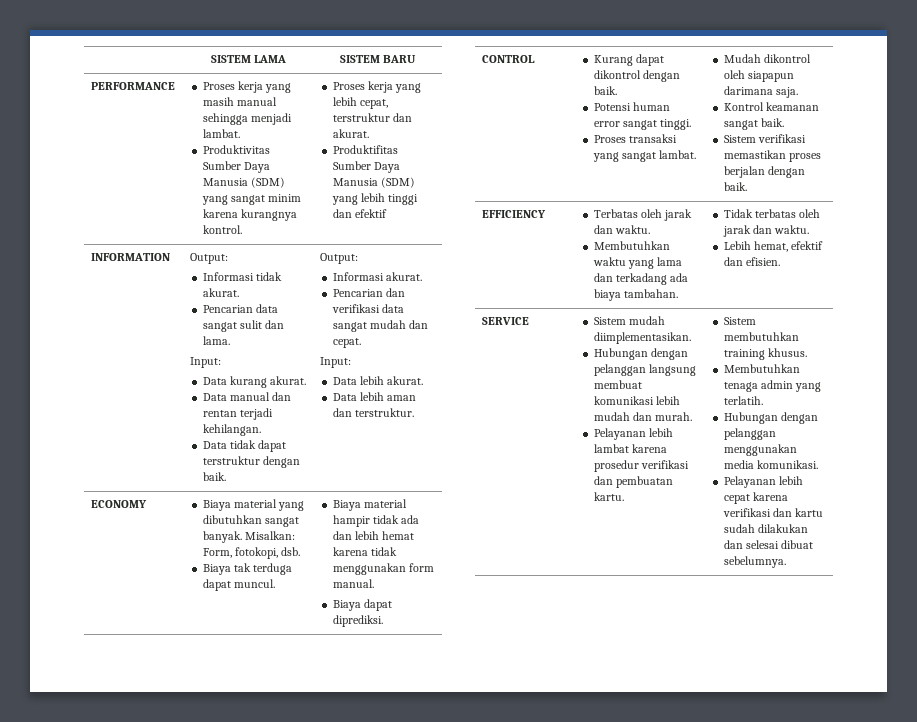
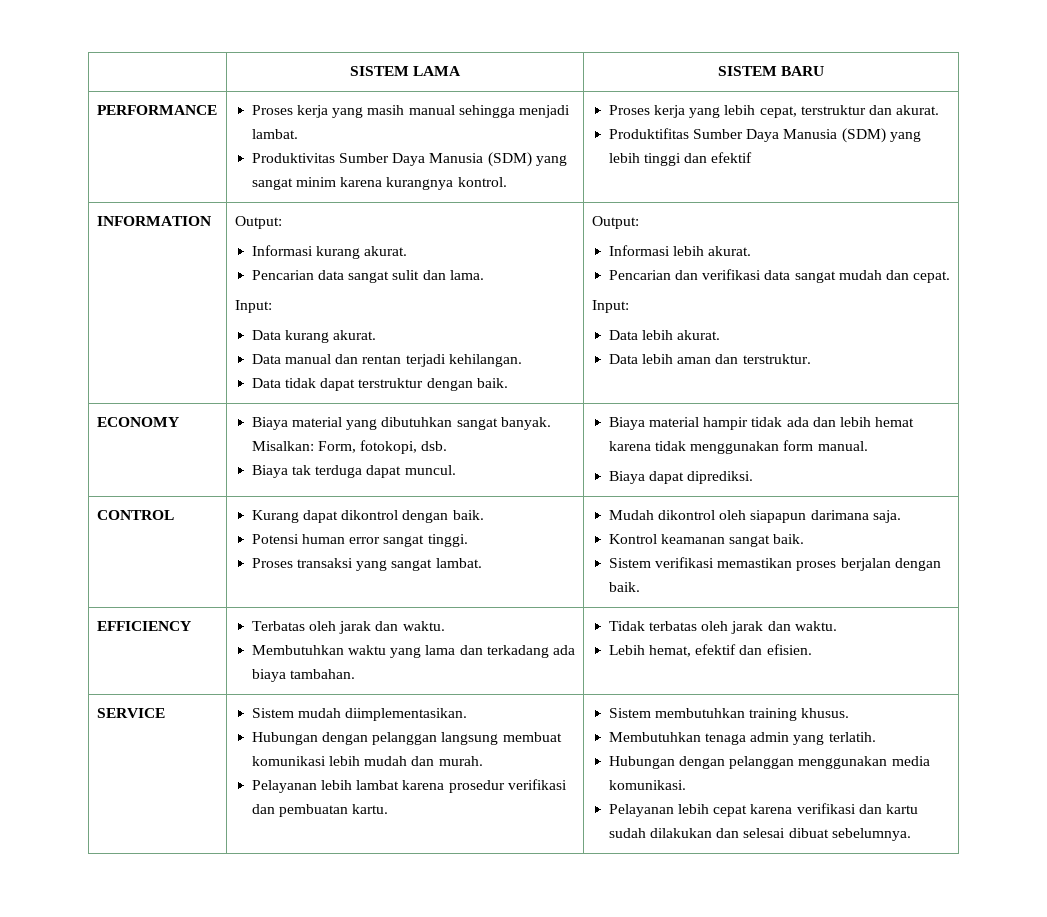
[255,272,282,281] tidak -> [315,246,360,259] kurang
(384, 276) none -> [672,246,704,256] lebih

